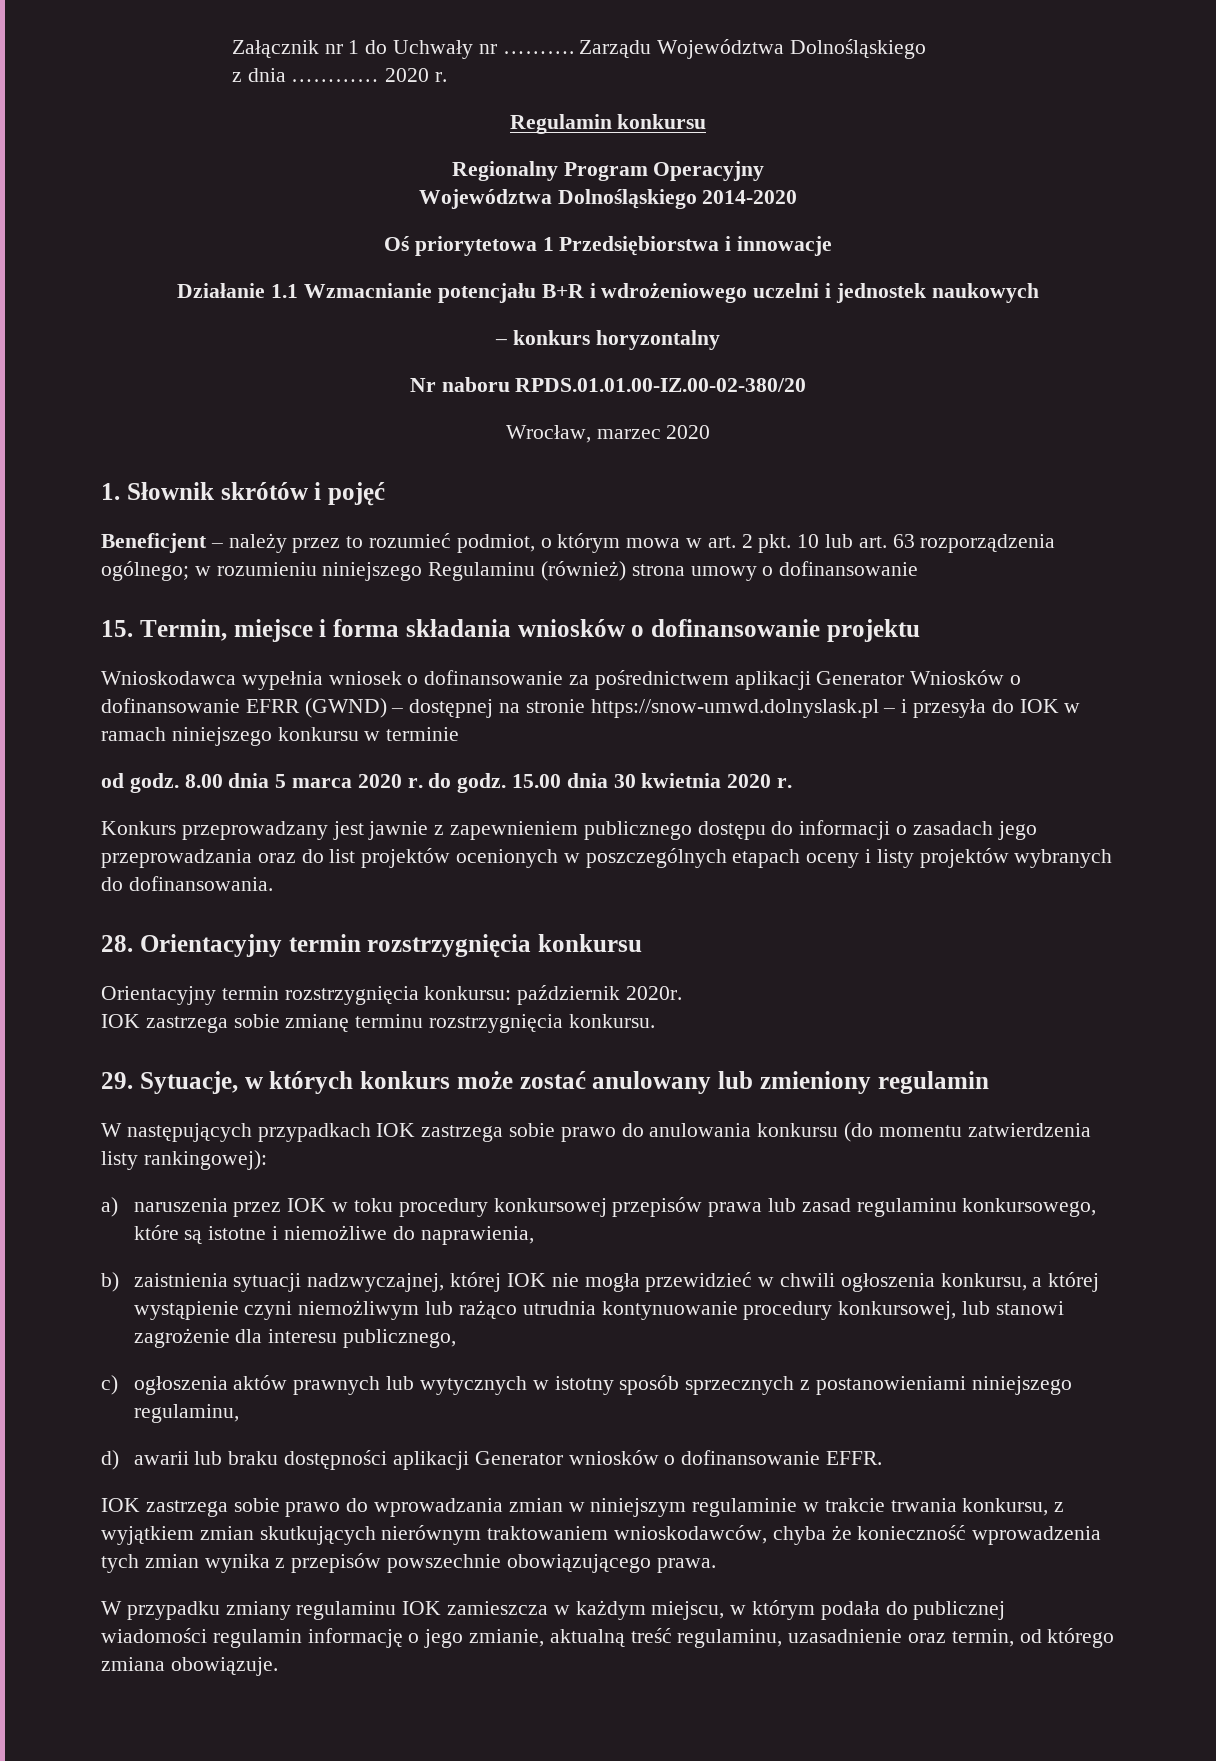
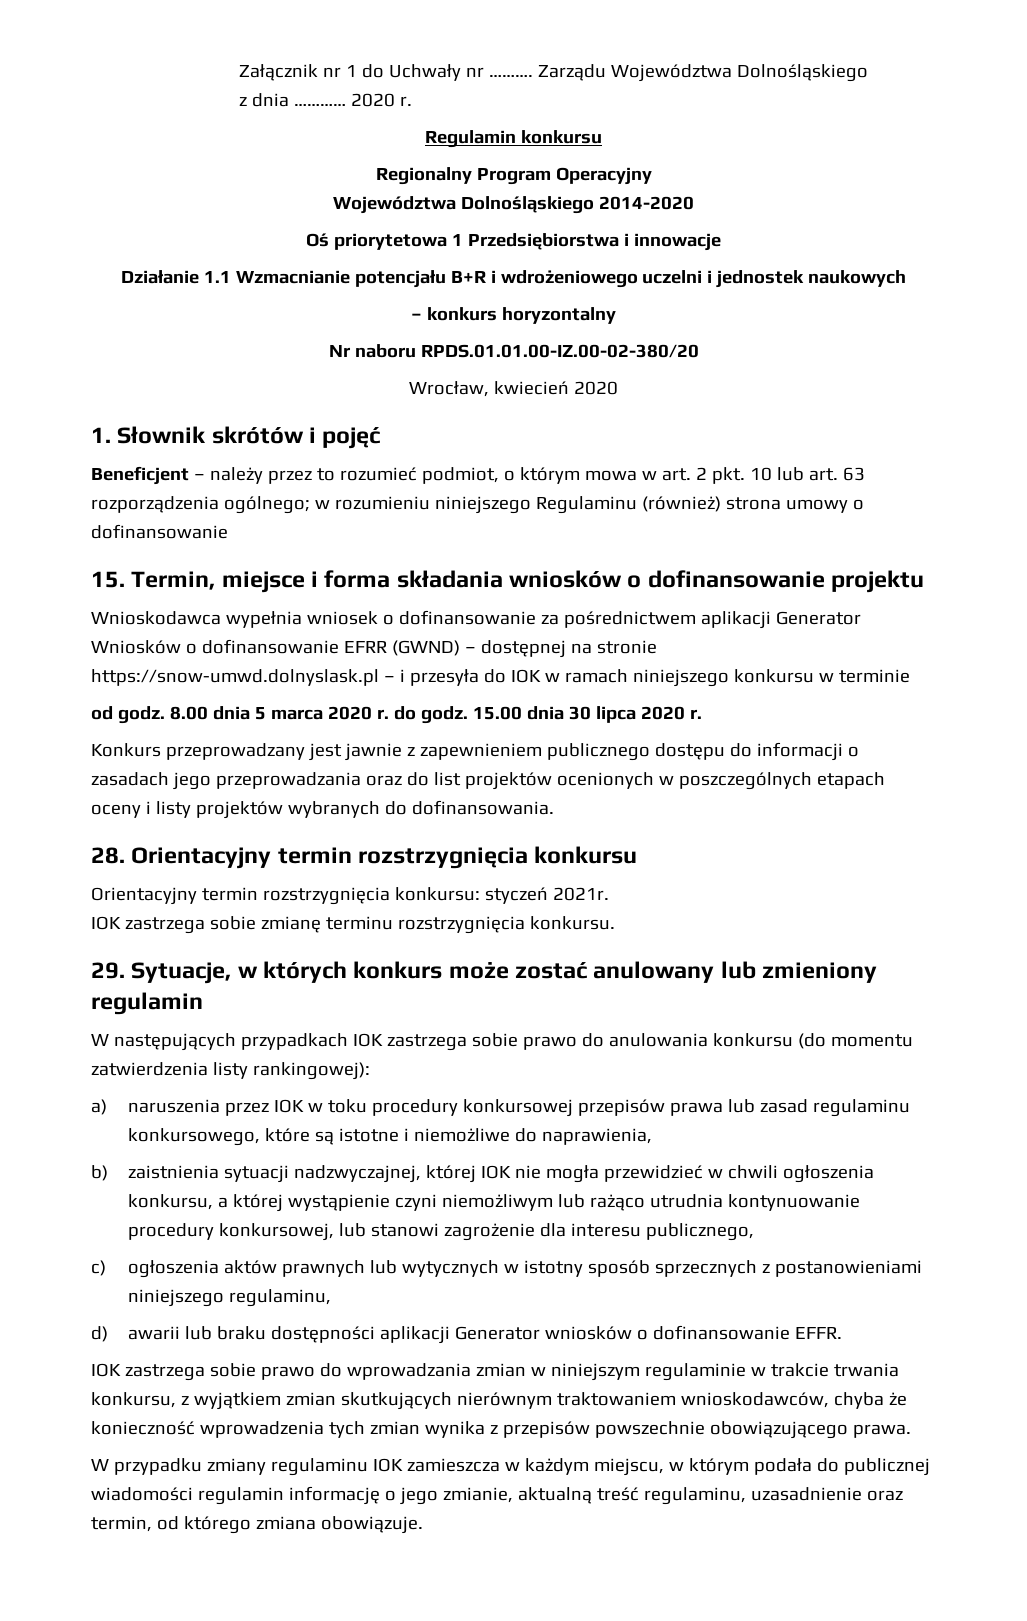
[596,429,661,439] marzec -> [494,381,569,395] kwiecień
[641,773,722,788] kwietnia -> [595,706,636,723] lipca
[517,985,683,1005] październik 2020r. -> [484,887,609,904] styczeń 2021r.

